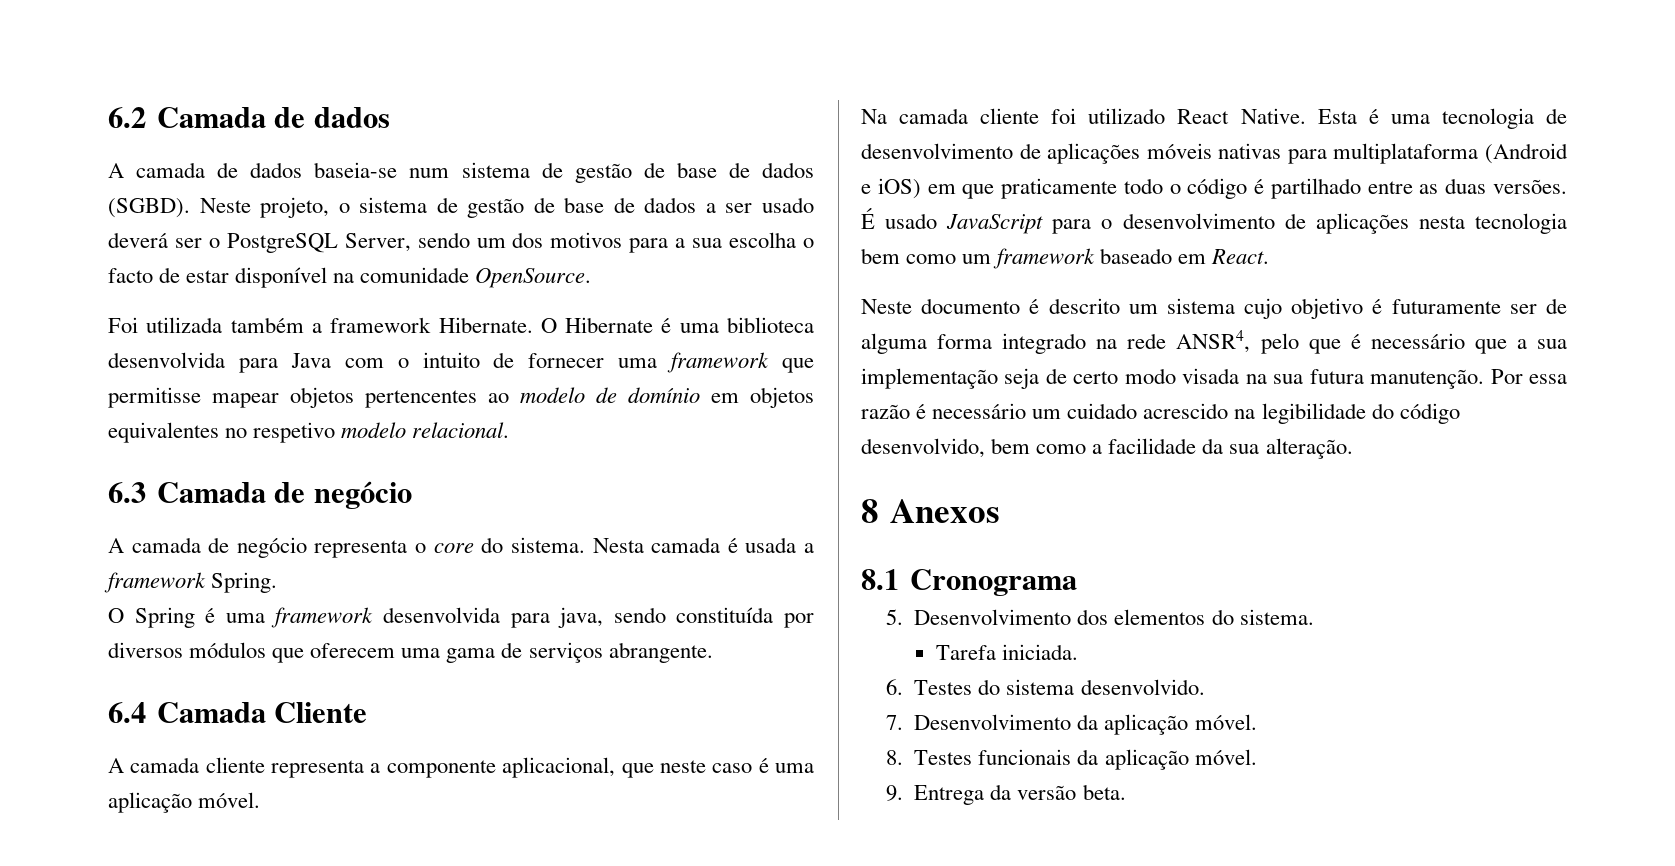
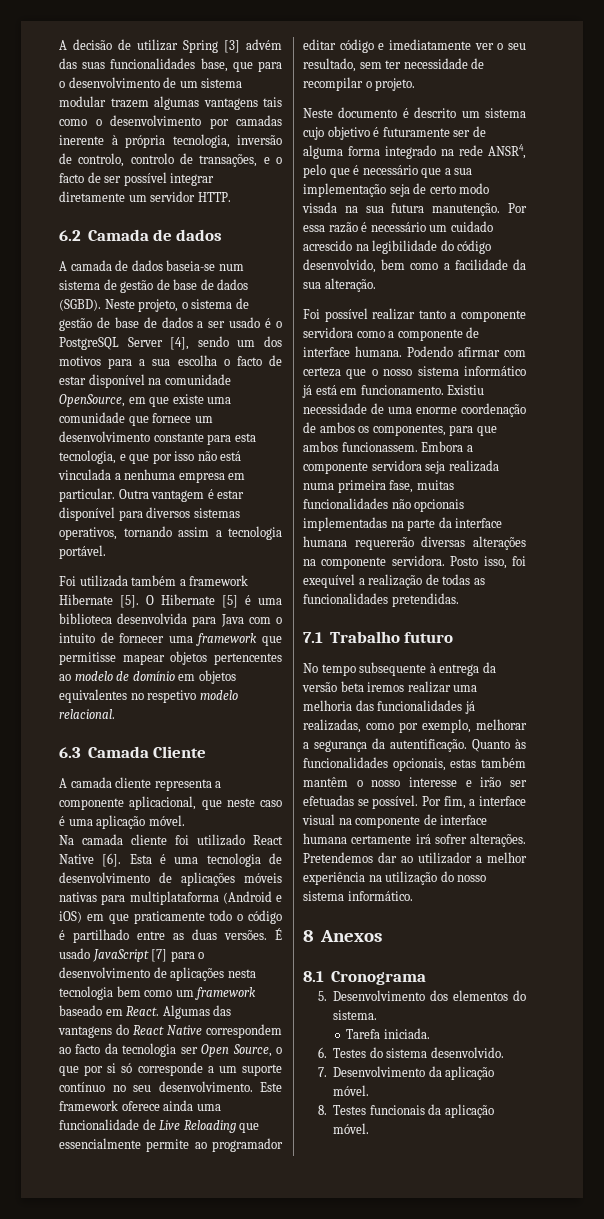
(108, 117) none -> [59,39,282,53] [59,58,282,72] [59,77,243,88] [59,96,282,110] [59,115,282,129] [59,134,282,148] [59,153,282,167] [59,172,215,186] [59,191,231,202] A decisão de utilizar Spring [3] advém das suas funcionalidades base, que para o desenvolvimento de um sistema modular trazem algumas vantagens tais como o desenvolvimento por camadas inerente à própria tecnologia, inversão de controlo, controlo de transações, e o facto de ser possível integrar diretamente um servidor HTTP. //
[108,232,411,253] deverá ser o PostgreSQL Server, -> [265,318,282,328] [59,337,190,350] é o PostgreSQL Server [4],
[475,267,592,288] OpenSource. -> [59,394,232,407] [59,412,213,426] [59,431,256,445] [59,450,242,464] [58,469,246,483] [59,488,245,502] [59,507,240,521] [59,526,282,540] [59,545,106,559] OpenSource, em que existe uma comunidade que fornece um desenvolvimento constante para esta tecnologia, e que por isso não está vinculada a nenhuma empresa em particular. Outra vantagem é estar disponível para diversos sistemas operativos, tornando assim a tecnologia portável.
[438,317,533,333] Hibernate. -> [59,594,139,608] Hibernate [5].
(654, 325) none -> [222,595,238,608] [5]
[274,481,412,509] [108,537,815,558] [104,572,278,593] [108,607,815,628] [108,642,713,663] [108,702,267,723] de negócio // A camada de negócio representa o core do sistema. Nesta camada é usada a framework Spring. // O Spring é uma framework desenvolvida para java, sendo constituída por diversos módulos que oferecem uma gama de serviços abrangente. // 6.4 Camada -> (149, 752) none
[1240,108,1306,124] Native. -> [59,853,122,867] Native [6].
(1044, 224) none -> [151,949,168,962] [7]
(1270, 256) none -> [162,1005,232,1019] [58,1024,282,1038] [59,1043,282,1057] [59,1062,282,1076] [59,1081,282,1092] [59,1100,221,1111] [59,1119,260,1133] [59,1138,283,1152] [303,39,526,53] [303,58,485,72] [303,77,416,91] Algumas das vantagens do React Native correspondem ao facto da tecnologia ser Open Source, o que por si só corresponde a um suporte contínuo no seu desenvolvimento. Este framework oferece ainda uma funcionalidade de Live Reloading que essencialmente permite ao programador editar código e imediatamente ver o seu resultado, sem ter necessidade de recompilar o projeto.
(1353, 448) none -> [303,308,526,322] [303,327,480,341] [303,346,526,357] [303,366,526,379] [302,385,485,398] [303,403,526,417] [303,422,497,436] [303,441,473,452] [303,460,499,474] [303,480,454,493] [303,498,465,512] [303,517,503,531] [303,536,526,550] [303,555,526,569] [303,574,485,588] [303,593,459,607] [303,631,453,643] [303,662,496,676] [302,681,478,693] [303,700,475,714] [303,719,527,733] [303,738,526,752] [303,757,526,771] [303,777,527,787] [303,795,526,809] [302,814,488,828] [303,833,526,847] [303,852,527,864] [303,871,487,885] [303,891,413,901] // Foi possível realizar tanto a componente servidora como a componente de interface humana. Podendo afirmar com certeza que o nosso sistema informático já está em funcionamento. Existiu necessidade de uma enorme coordenação de ambos os componentes, para que ambos funcionassem. Embora a componente servidora seja realizada numa primeira fase, muitas funcionalidades não opcionais implementadas na parte da interface humana requererão diversas alterações na componente servidora. Posto isso, foi exequível a realização de todas as funcionalidades pretendidas. // 7.1 Trabalho futuro // No tempo subsequente à entrega da versão beta iremos realizar uma melhoria das funcionalidades já realizadas, como por exemplo, melhorar a segurança da autentificação. Quanto às funcionalidades opcionais, estas também mantêm o nosso interesse e irão ser efetuadas se possível. Por fim, a interface visual na componente de interface humana certamente irá sofrer alterações. Pretendemos dar ao utilizador a melhor experiência na utilização do nosso sistema informático.
[886,784,1126,805] // 9. Entrega da versão beta. -> (370, 1128) none

